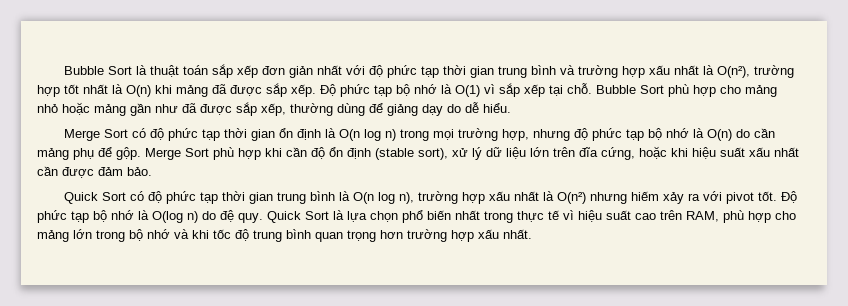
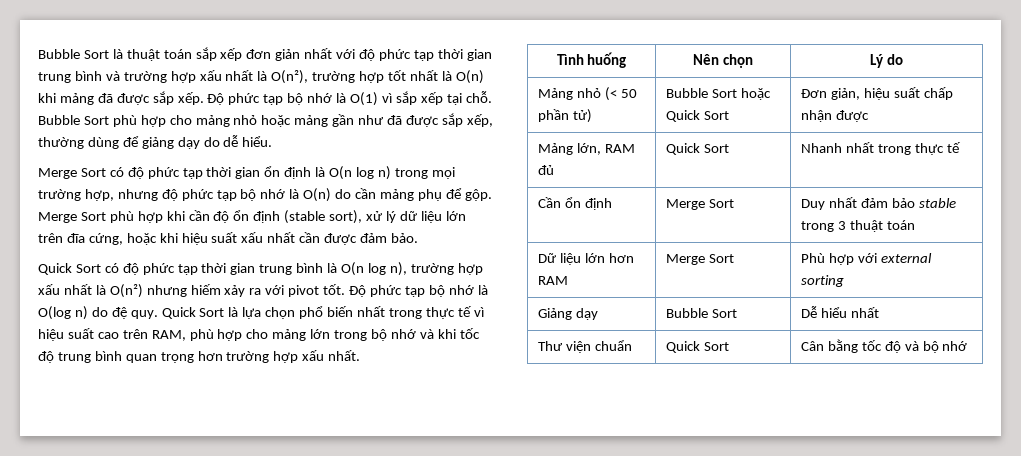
(532, 234) none -> [556,52,627,68] [693,54,753,68] [870,54,903,68] [537,87,637,101] [537,109,592,123] [665,88,771,100] [665,110,729,122] [800,87,953,100] [800,110,869,122] [537,143,635,155] [537,165,554,175] [665,143,729,155] [800,142,961,155] [537,197,612,210] [665,199,734,210] [800,197,956,210] [800,220,915,232] [537,253,634,265] [537,276,568,285] [665,254,734,265] [800,253,932,265] [800,275,844,287] [537,308,598,320] [665,308,737,318] [800,306,879,318] [537,340,632,353] [665,341,729,353] [800,339,968,353] // Tình huống | Nên chọn | Lý do // Mảng nhỏ (< 50 phần tử) | Bubble Sort hoặc Quick Sort | Đơn giản, hiệu suất chấp nhận được // Mảng lớn, RAM đủ | Quick Sort | Nhanh nhất trong thực tế // Cần ổn định | Merge Sort | Duy nhất đảm bảo stable trong 3 thuật toán // Dữ liệu lớn hơn RAM | Merge Sort | Phù hợp với external sorting // Giảng dạy | Bubble Sort | Dễ hiểu nhất // Thư viện chuẩn | Quick Sort | Cân bằng tốc độ và bộ nhớ

